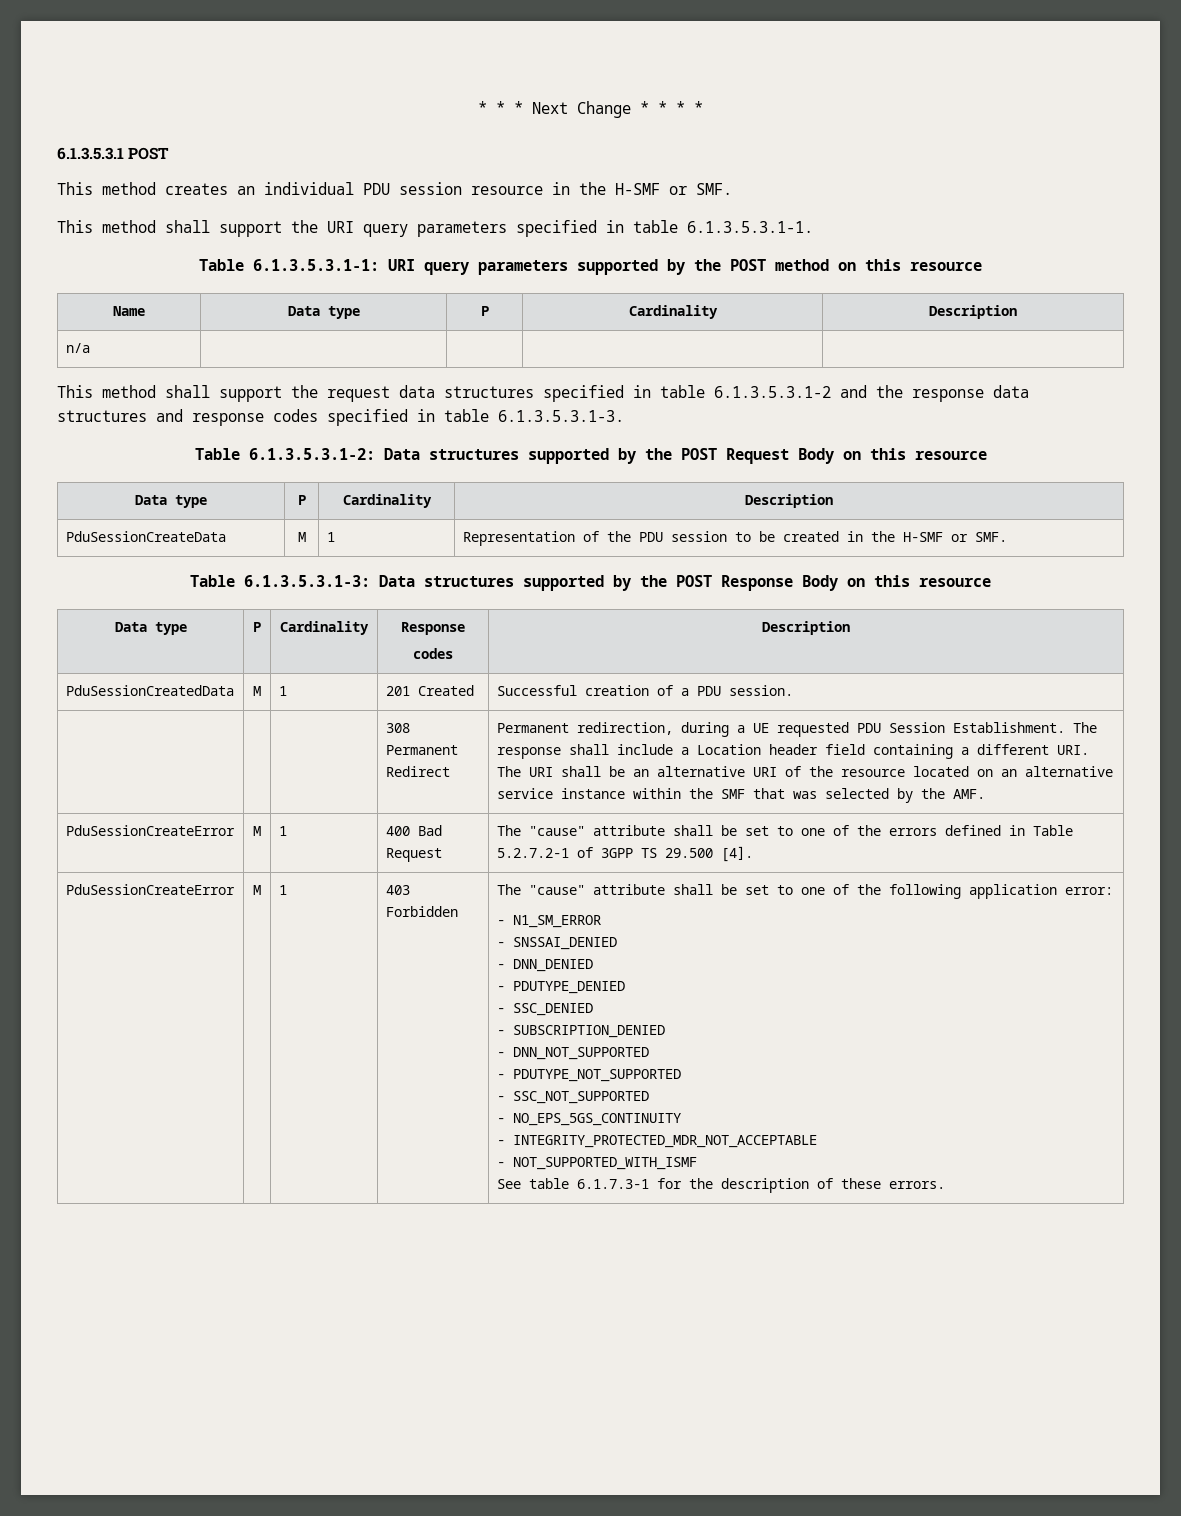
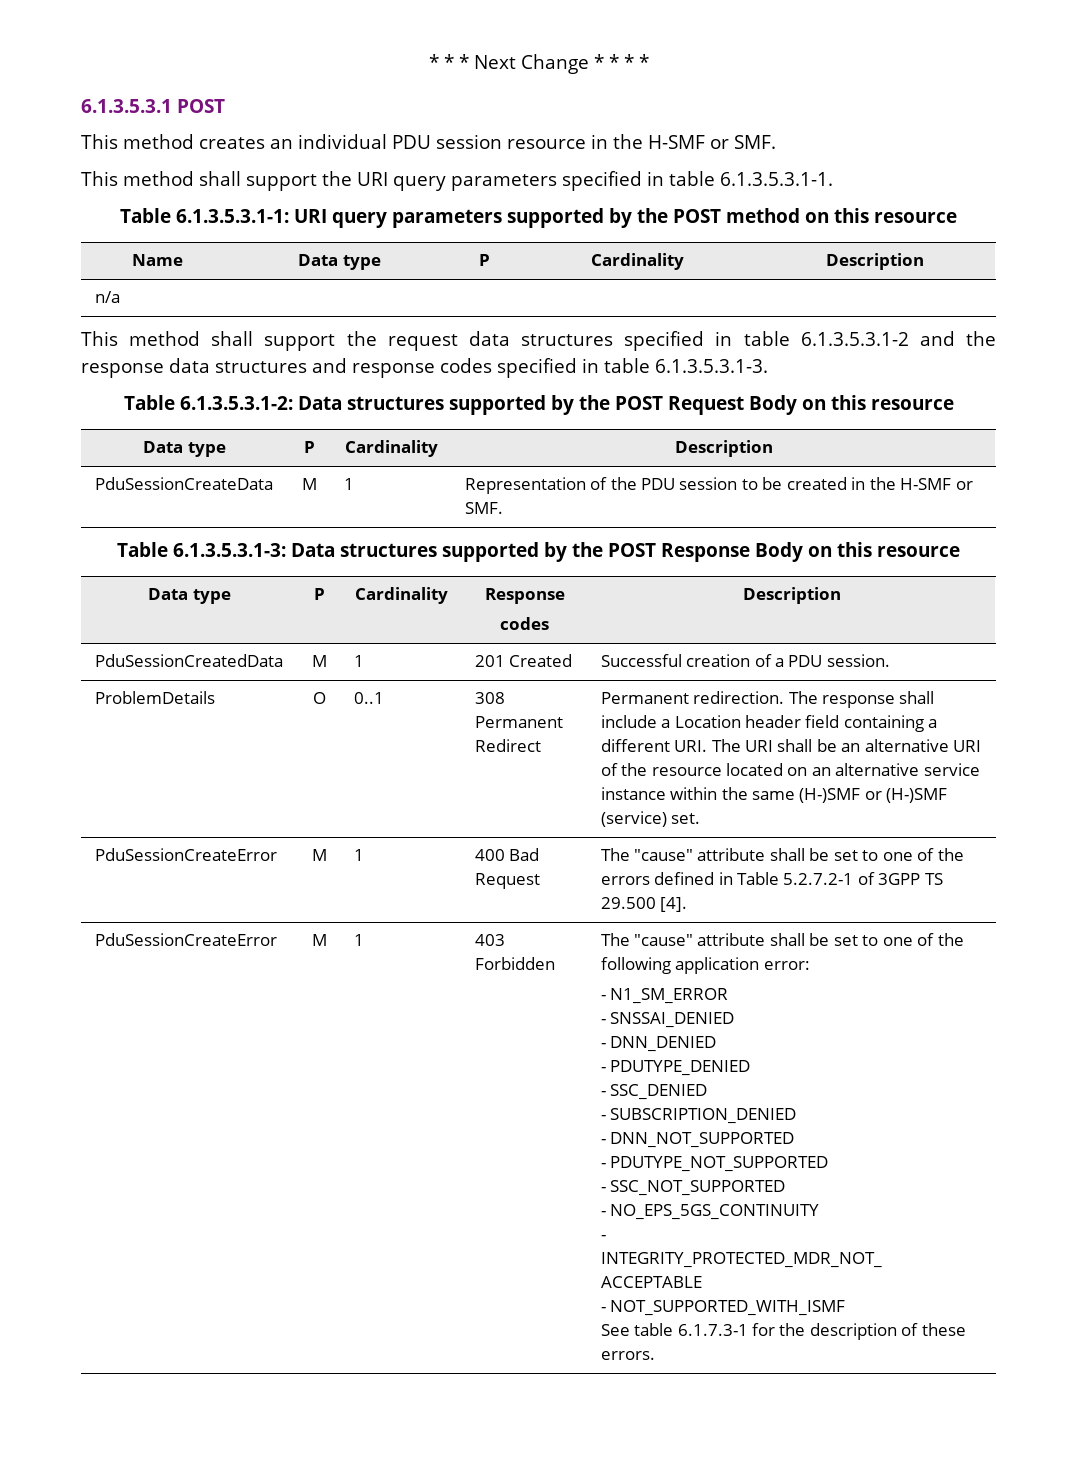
(793, 690) | | -> [94,691,215,704] [312,692,326,704] [353,692,384,704] ProblemDetails | O | 0..1
[576,722,1065,737] redirection, during a UE requested PDU Session Establishment. -> [693,691,785,704] redirection.
[720,788,985,803] SMF that was selected by the AMF. -> [751,788,948,803] [600,811,701,827] same (H-)SMF or (H-)SMF (service) set.

